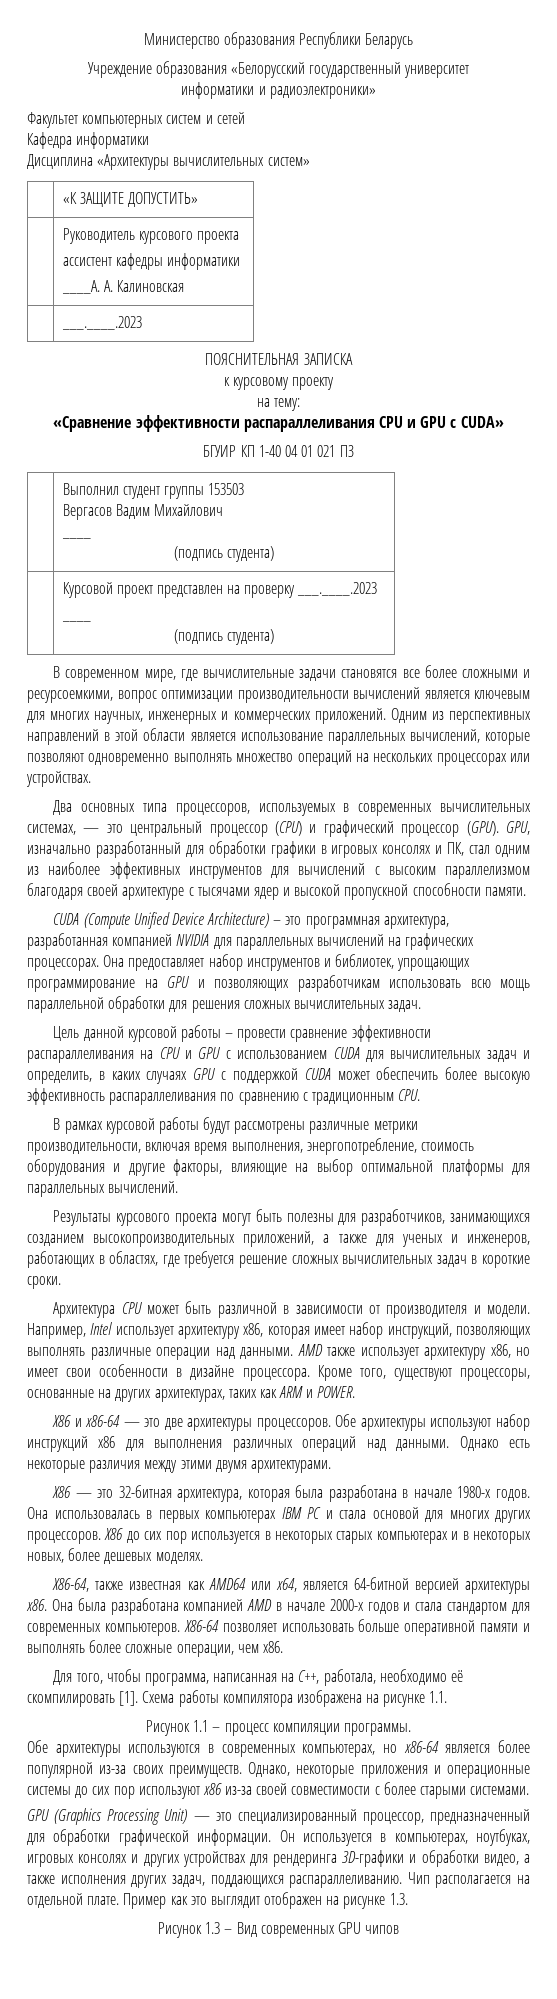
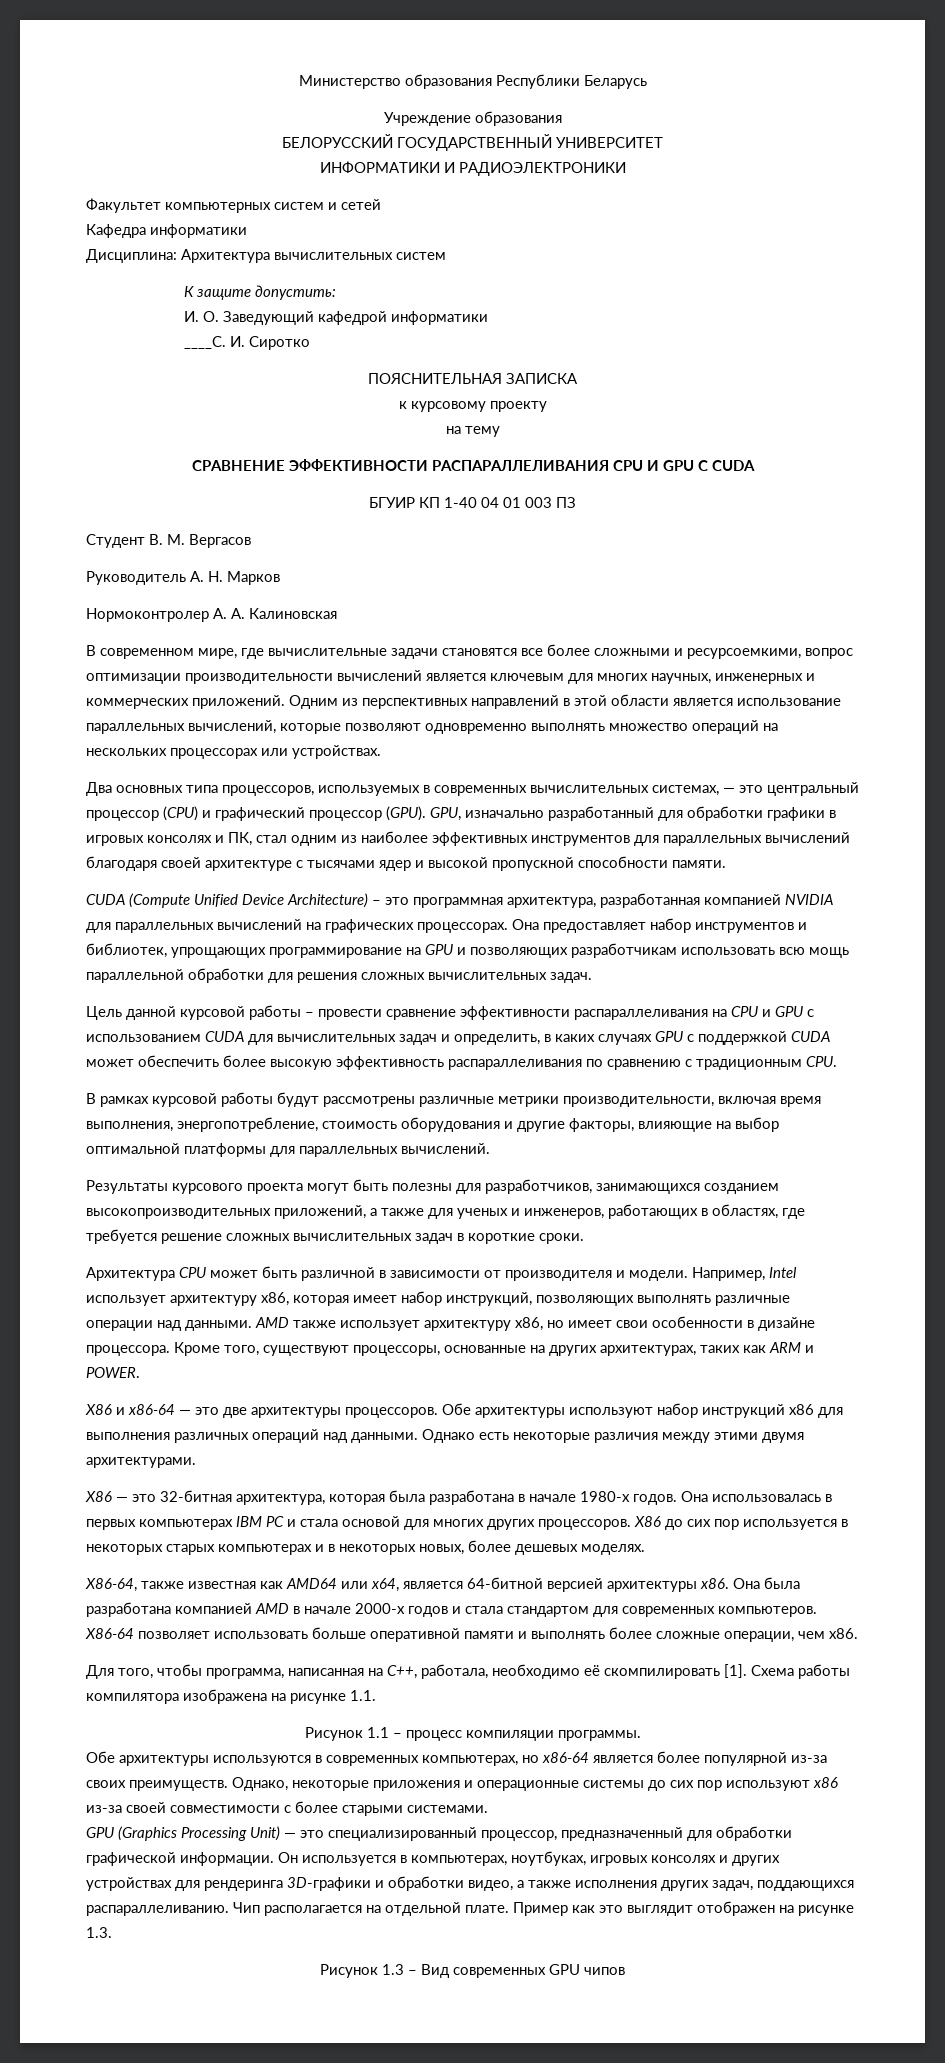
[231,62,470,78] [181,82,376,99] «Белорусский государственный университет // информатики и радиоэлектроники» -> [282,134,663,151] [319,161,626,176] // БЕЛОРУССКИЙ ГОСУДАРСТВЕННЫЙ УНИВЕРСИТЕТ // ИНФОРМАТИКИ И РАДИОЭЛЕКТРОНИКИ
[27,154,310,170] [62,192,198,207] [62,228,239,244] [62,253,240,270] [61,280,184,294] [61,316,142,330] Дисциплина «Архитектуры вычислительных систем» // | «К ЗАЩИТЕ ДОПУСТИТЬ» // | Руководитель курсового проекта // ассистент кафедры информатики // ____А. А. Калиновская // | ___.____.2023 -> [86,249,446,263] [184,285,337,300] [184,311,489,325] [184,336,311,350] Дисциплина: Архитектура вычислительных систем // К защите допустить: // И. О. Заведующий кафедрой информатики // ____С. И. Сиротко
[274,398,301,411] [53,415,504,432] тему: // «Сравнение эффективности распараллеливания CPU и GPU с CUDA» -> [464,426,500,437] [191,459,755,471] тему // СРАВНЕНИЕ ЭФФЕКТИВНОСТИ РАСПАРАЛЛЕЛИВАНИЯ CPU И GPU С CUDA
[317,445,336,457] 021 -> [525,497,552,508] 003
[62,483,245,499] [62,504,223,520] [61,537,91,539] [173,546,275,562] [62,582,378,598] [61,620,91,622] [173,629,275,645] // | Выполнил студент группы 153503 // Вергасов Вадим Михайлович // ____ // (подпись студента) // | Курсовой проект представлен на проверку ___.____.2023 // ____ // (подпись студента) -> [86,534,251,548] [86,571,280,585] [86,608,337,622] // Студент В. М. Вергасов // Руководитель А. Н. Марков // Нормоконтролер А. А. Калиновская
[298,863,530,879] вычислений с высоким параллелизмом -> [663,832,850,846] параллельных вычислений

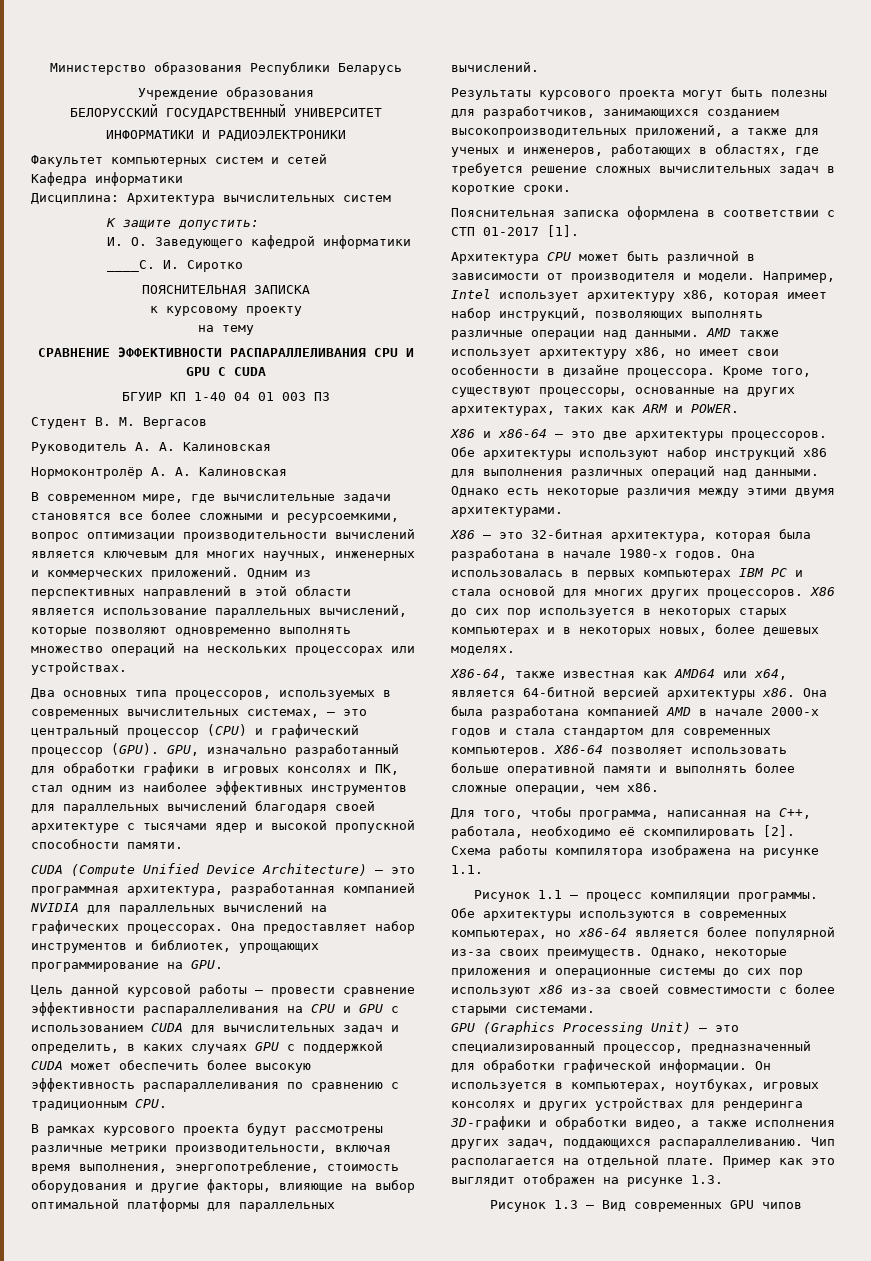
[223,311,315,325] Заведующий -> [154,237,243,249] Заведующего
[208,571,280,585] [86,608,209,622] Н. Марков // Нормоконтролер -> [159,442,271,451] [31,467,143,479] А. Калиновская // Нормоконтролёр
[425,943,849,958] [86,968,592,983] GPU и позволяющих разработчикам использовать всю мощь параллельной обработки для решения сложных вычислительных задач. -> [191,960,223,969] GPU.
[152,1092,273,1107] курсовой работы -> [103,1126,239,1136] курсового проекта
(584, 1238) none -> [451,206,835,220] [451,225,579,237] // Пояснительная записка оформлена в соответствии с СТП 01-2017 [1].
[724,1664,747,1678] [1]. -> [763,825,795,837] [2].

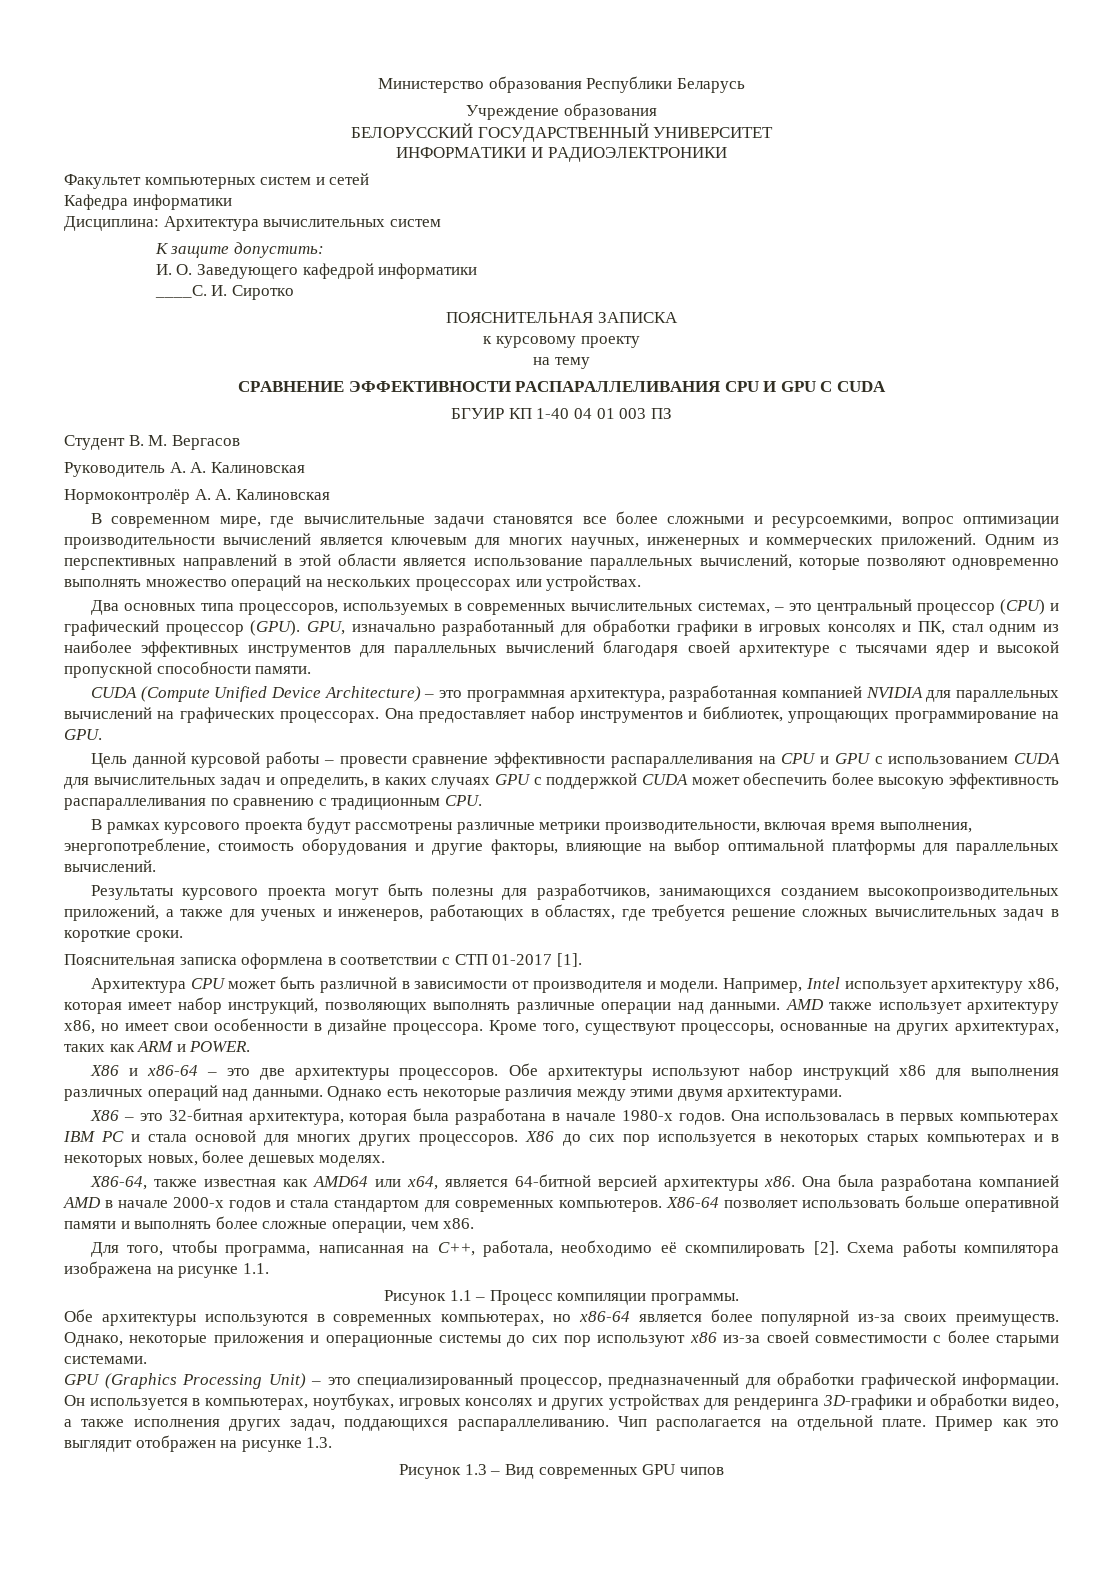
[327,712,335,716] — -> [774,607,785,611] –
[555,434,563,438] — -> [207,1072,218,1076] –
[483,535,491,539] — -> [123,1117,134,1121] –
[585,892,642,902] процесс -> [489,1290,553,1305] Процесс
[699,1028,707,1032] — -> [311,1381,321,1385] –

